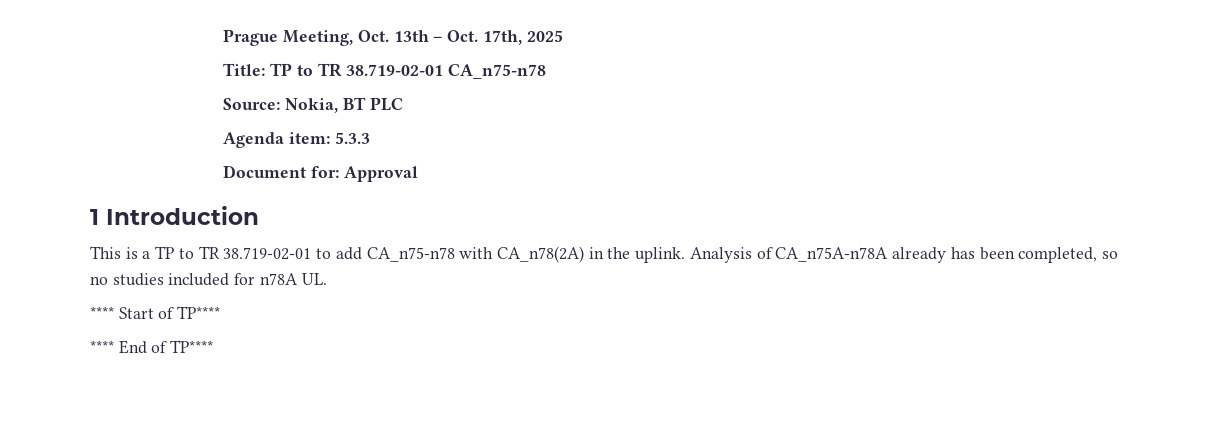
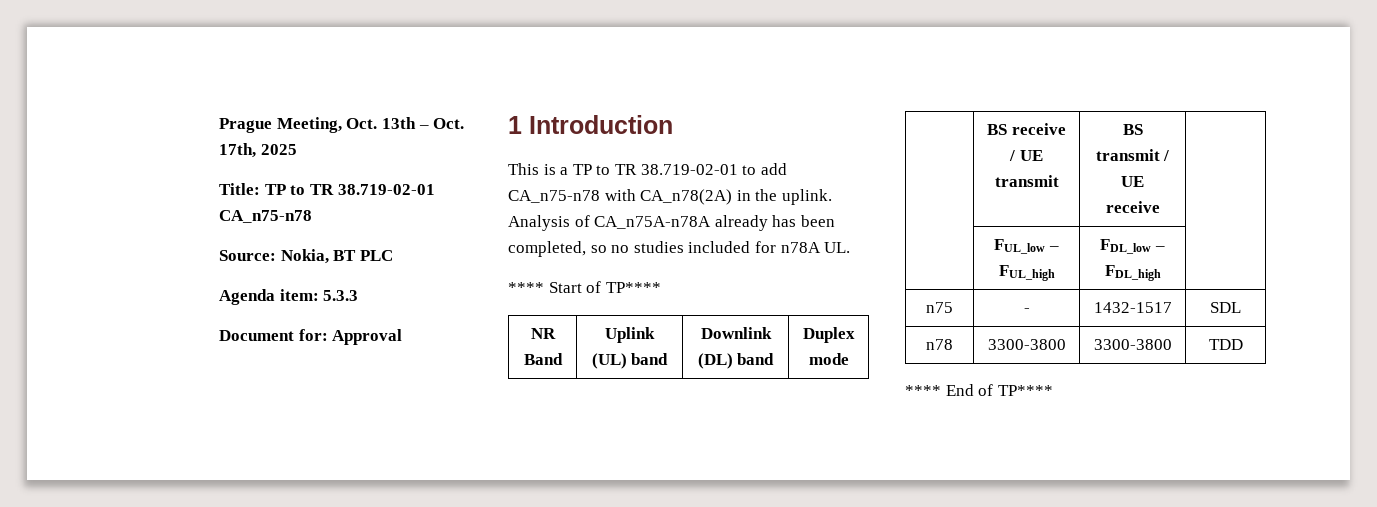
(221, 312) none -> [530,328,556,339] [523,353,563,365] [605,327,655,343] [591,353,669,369] [700,327,772,339] [697,353,775,369] [802,327,855,343] [808,353,849,365] [987,123,1066,135] [1009,150,1043,161] [994,175,1059,187] [1122,124,1143,135] [1095,149,1170,161] [1121,176,1144,187] [1105,201,1160,213] [994,239,1059,254] [998,265,1055,281] [1100,239,1165,254] [1104,265,1161,281] [926,302,953,313] [1023,308,1030,313] [1093,302,1172,313] [1210,302,1241,313] [926,339,953,350] [987,339,1066,350] [1093,339,1172,350] [1208,339,1243,350] // NR Band | Uplink (UL) band | Downlink (DL) band | Duplex mode // | BS receive / UE transmit | BS transmit / UE receive | // | FUL_low – FUL_high | FDL_low – FDL_high | // n75 | - | 1432-1517 | SDL // n78 | 3300-3800 | 3300-3800 | TDD

